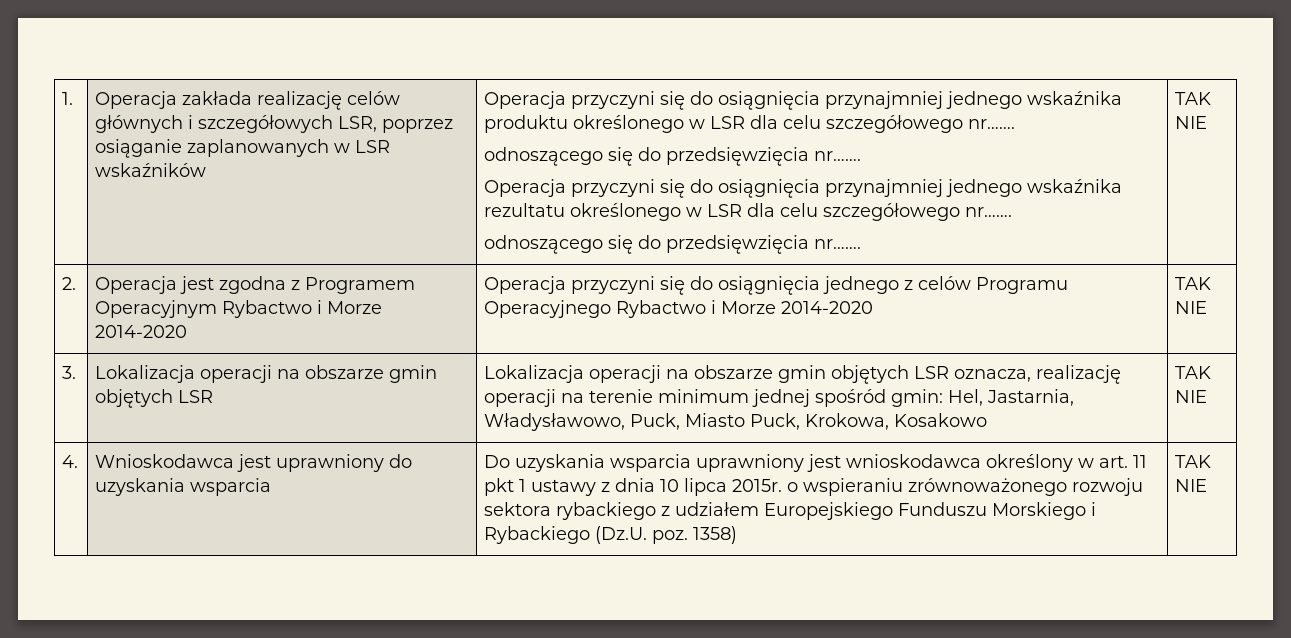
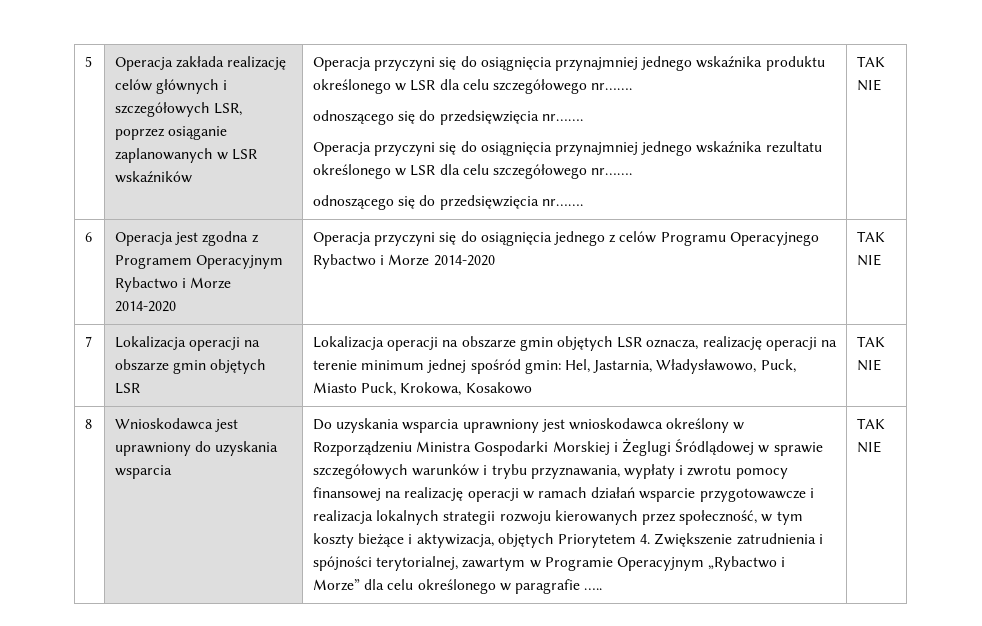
[62,92,74,105] 1. -> [85,56,93,67] 5
[62,277,77,290] 2. -> [85,232,93,242] 6
[62,366,77,379] 3. -> [85,336,93,347] 7
[62,455,79,468] 4. -> [85,419,93,429] 8
[1099,455,1148,468] [484,478,1144,496] [484,502,1097,520] [484,526,738,544] art. 11 pkt 1 ustawy z dnia 10 lipca 2015r. o wspieraniu zrównoważonego rozwoju sektora rybackiego z udziałem Europejskiego Funduszu Morskiego i Rybackiego (Dz.U. poz. 1358) -> [313,439,823,456] [313,464,788,479] [313,487,814,502] [313,510,803,525] [313,533,823,548] [313,556,786,571] [313,579,603,594] Rozporządzeniu Ministra Gospodarki Morskiej i Żeglugi Śródlądowej w sprawie szczegółowych warunków i trybu przyznawania, wypłaty i zwrotu pomocy finansowej na realizację operacji w ramach działań wsparcie przygotowawcze i realizacja lokalnych strategii rozwoju kierowanych przez społeczność, w tym koszty bieżące i aktywizacja, objętych Priorytetem 4. Zwiększenie zatrudnienia i spójności terytorialnej, zawartym w Programie Operacyjnym „Rybactwo i Morze” dla celu określonego w paragrafie …..

